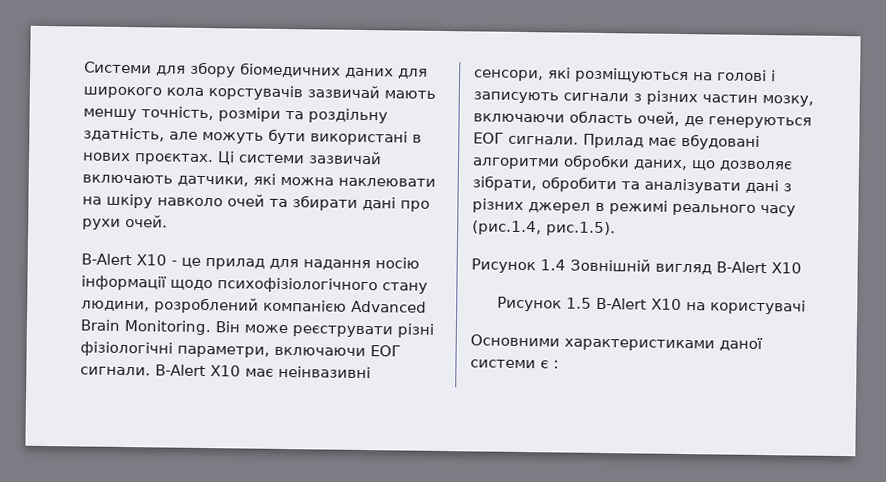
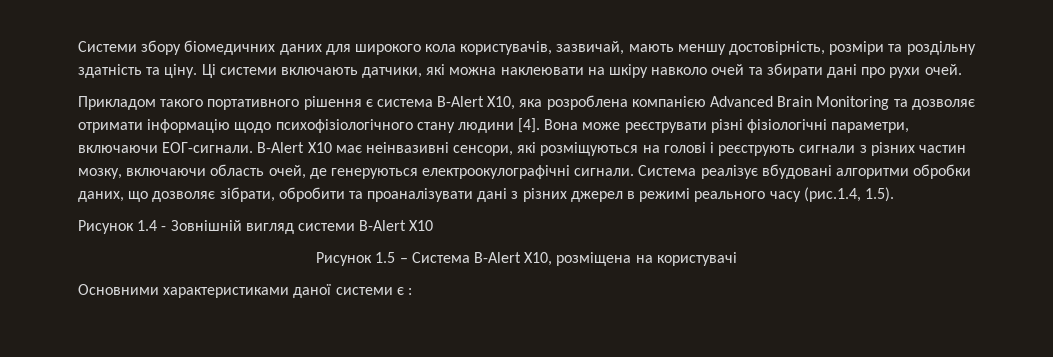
[156,65,186,76] для -> (137, 46) none
[208,85,380,101] корстувачів зазвичай -> [460,41,625,55] користувачів, зазвичай,
[141,106,214,121] точність, -> [729,41,826,55] достовірність,
[83,127,422,146] [82,152,214,166] здатність, але можуть бути використані в нових проєктах. -> [78,64,198,78] здатність та ціну.
[308,151,382,165] зазвичай -> (277, 71) none
[81,253,420,271] [81,275,428,294] [81,297,427,314] [80,319,240,336] B-Alert X10 - це прилад для надання носію інформації щодо психофізіологічного стану людини, розроблений компанією Advanced Brain Monitoring. Він -> [78,95,975,110] [78,118,579,133] Прикладом такого портативного рішення є система B-Alert X10, яка розроблена компанією Advanced Brain Monitoring та дозволяє отримати інформацію щодо психофізіологічного стану людини [4]. Вона
[370,345,401,357] [80,366,151,376] ЕОГ сигнали. -> [162,142,254,153] ЕОГ-сигнали.
[473,91,559,104] записують -> [718,145,796,156] реєструють
[473,132,677,149] ЕОГ сигнали. Прилад має -> [422,165,758,179] електроокулографічні сигнали. Система реалізує
[644,178,741,194] аналізувати -> [367,188,474,202] проаналізувати
[546,221,616,237] рис.1.5). -> [864,187,894,202] 1.5).
(566, 265) none -> [161,226,167,231] -
(712, 269) none -> [297,223,355,231] системи
[596,297,682,310] B-Alert X10 -> [399,252,632,266] – Система B-Alert X10, розміщена

